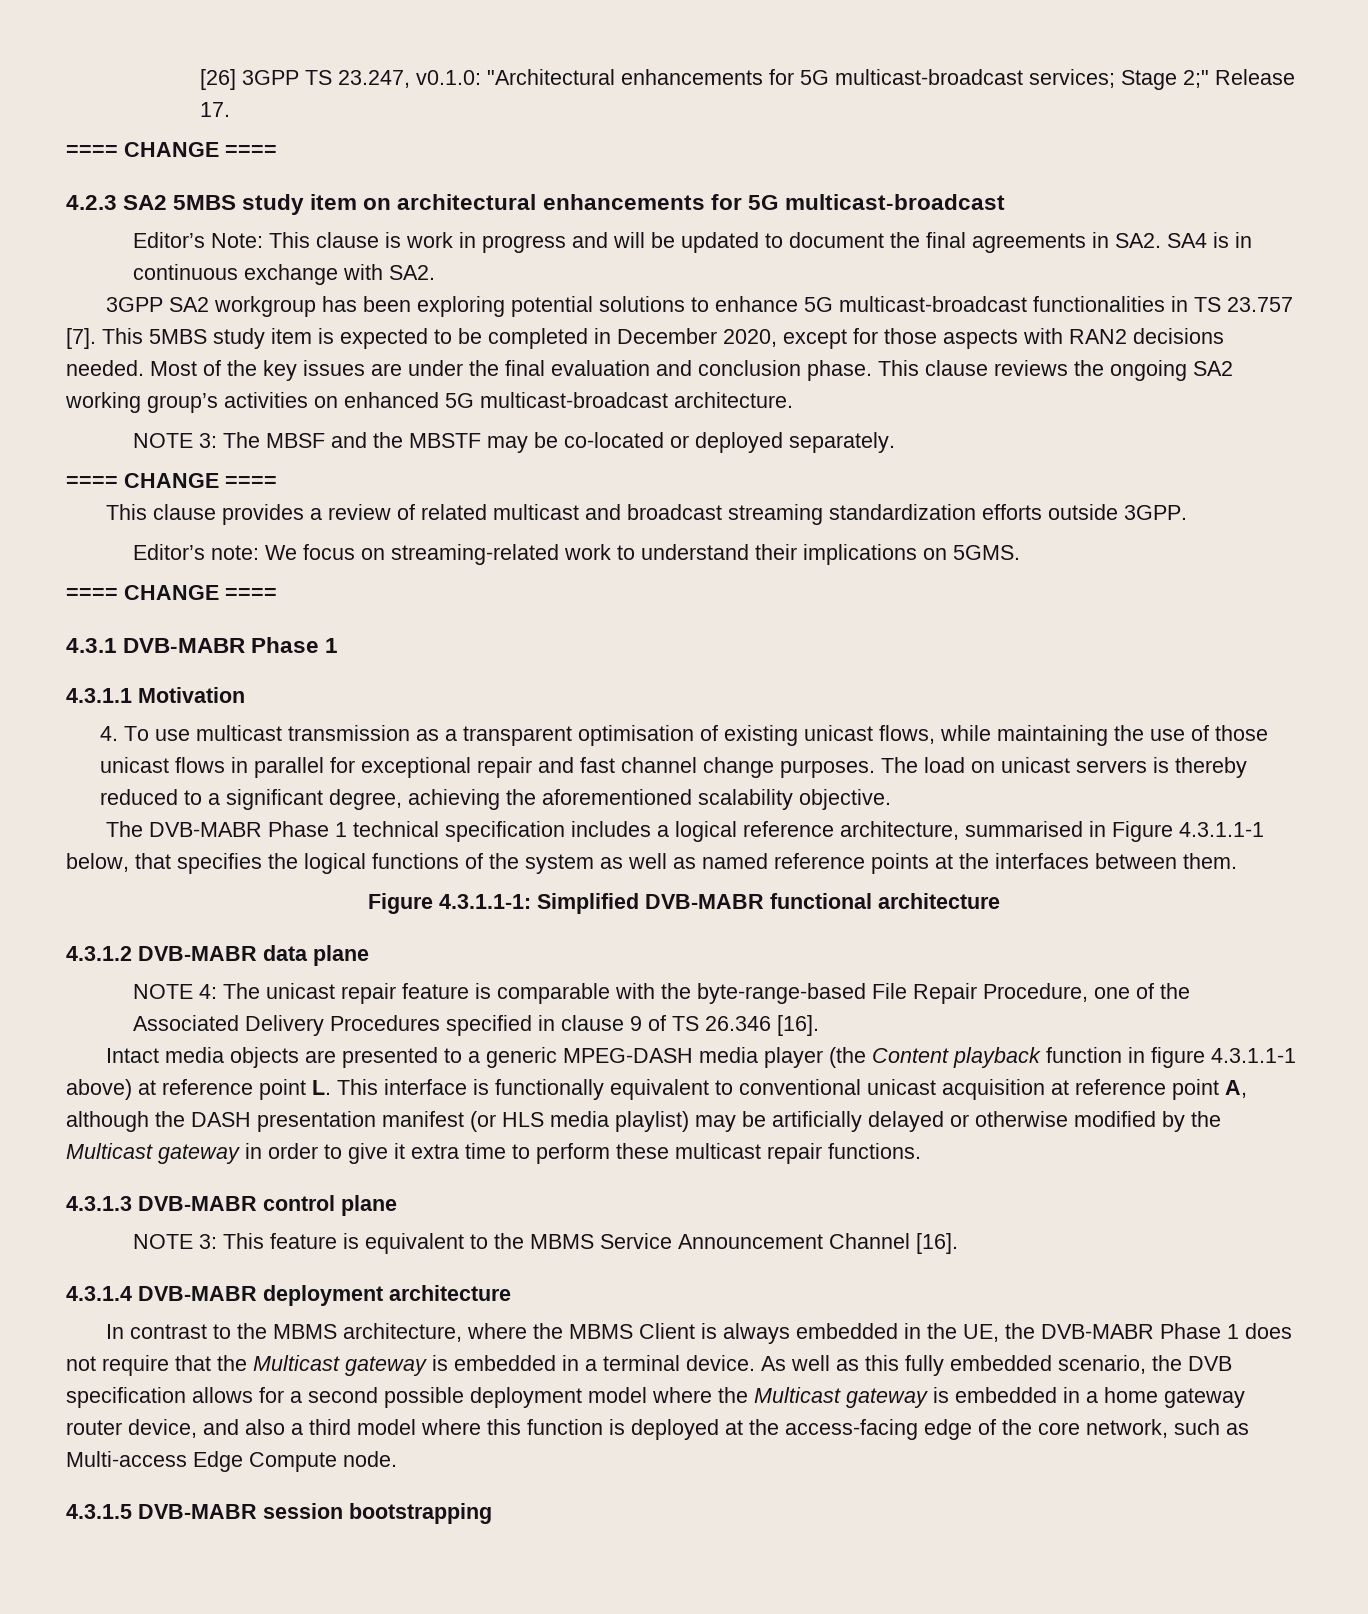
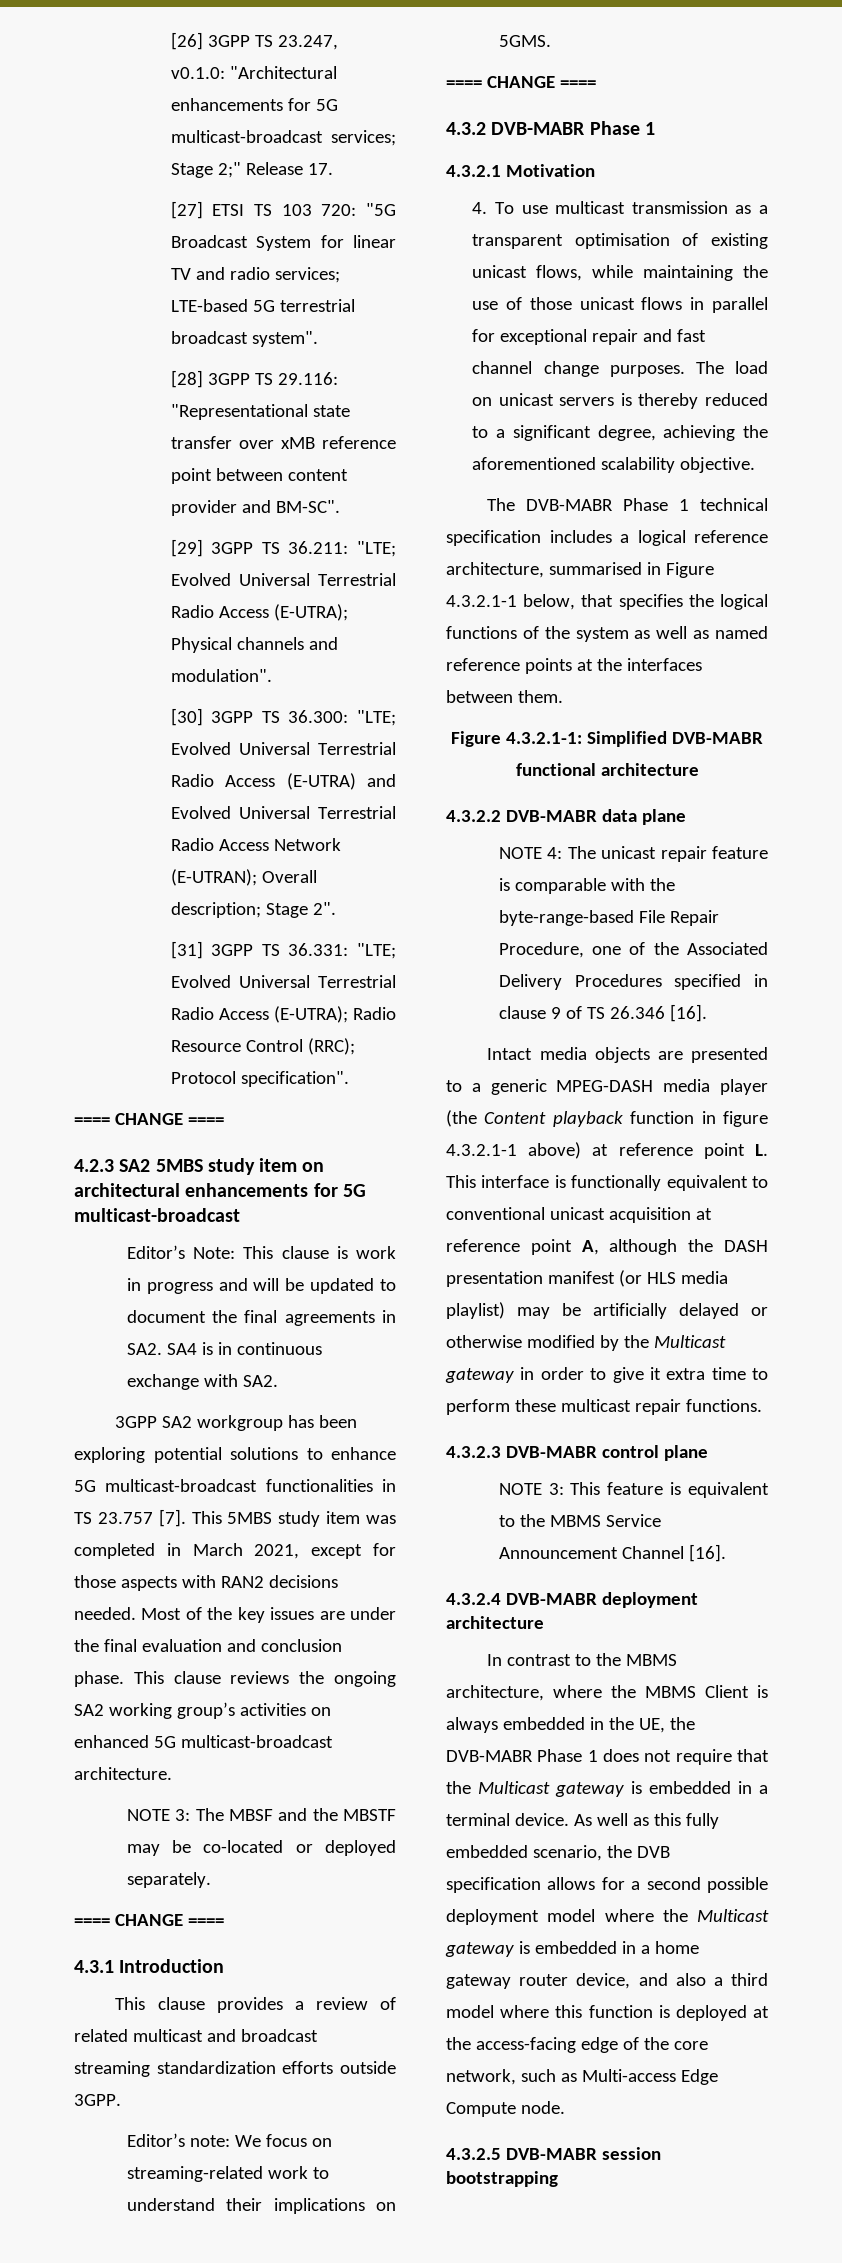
(231, 109) none -> [170,201,397,219] [170,235,396,251] [170,267,340,283] [170,299,355,312] [170,331,318,347] [170,370,338,388] [170,404,350,420] [170,436,396,449] [170,468,348,484] [170,500,340,516] [170,539,396,557] [170,573,396,586] [170,604,348,621] [170,637,338,653] [170,669,272,682] [170,708,396,726] [170,742,396,755] [170,773,396,790] [170,806,396,819] [170,838,341,851] [170,869,317,886] [170,902,336,918] [170,941,396,959] [170,975,396,988] [170,1006,396,1023] [170,1038,355,1055] [170,1071,349,1087] // [27] ETSI TS 103 720: "5G Broadcast System for linear TV and radio services; LTE-based 5G terrestrial broadcast system". // [28] 3GPP TS 29.116: "Representational state transfer over xMB reference point between content provider and BM-SC". // [29] 3GPP TS 36.211: "LTE; Evolved Universal Terrestrial Radio Access (E-UTRA); Physical channels and modulation". // [30] 3GPP TS 36.300: "LTE; Evolved Universal Terrestrial Radio Access (E-UTRA) and Evolved Universal Terrestrial Radio Access Network (E-UTRAN); Overall description; Stage 2". // [31] 3GPP TS 36.331: "LTE; Evolved Universal Terrestrial Radio Access (E-UTRA); Radio Resource Control (RRC); Protocol specification".
[318,328,777,349] is expected to be completed in December 2020, -> [366,1515,396,1524] [74,1543,300,1559] was completed in March 2021,
(277, 482) none -> [74,1959,225,1973] // 4.3.1 Introduction
[66,638,117,653] 4.3.1 -> [446,122,486,135] 4.3.2
[66,688,132,703] 4.3.1.1 -> [446,165,501,177] 4.3.2.1
[1179,822,1265,837] 4.3.1.1-1 -> [446,595,517,607] 4.3.2.1-1
[439,894,531,909] 4.3.1.1-1: -> [506,732,583,744] 4.3.2.1-1:
[66,946,132,961] 4.3.1.2 -> [446,810,501,822] 4.3.2.2
[1211,1048,1297,1063] 4.3.1.1-1 -> [446,1144,517,1156] 4.3.2.1-1
[66,1196,132,1211] 4.3.1.3 -> [446,1446,501,1458] 4.3.2.3
[66,1286,132,1301] 4.3.1.4 -> [446,1593,501,1605] 4.3.2.4
[66,1504,132,1519] 4.3.1.5 -> [446,2148,501,2160] 4.3.2.5

